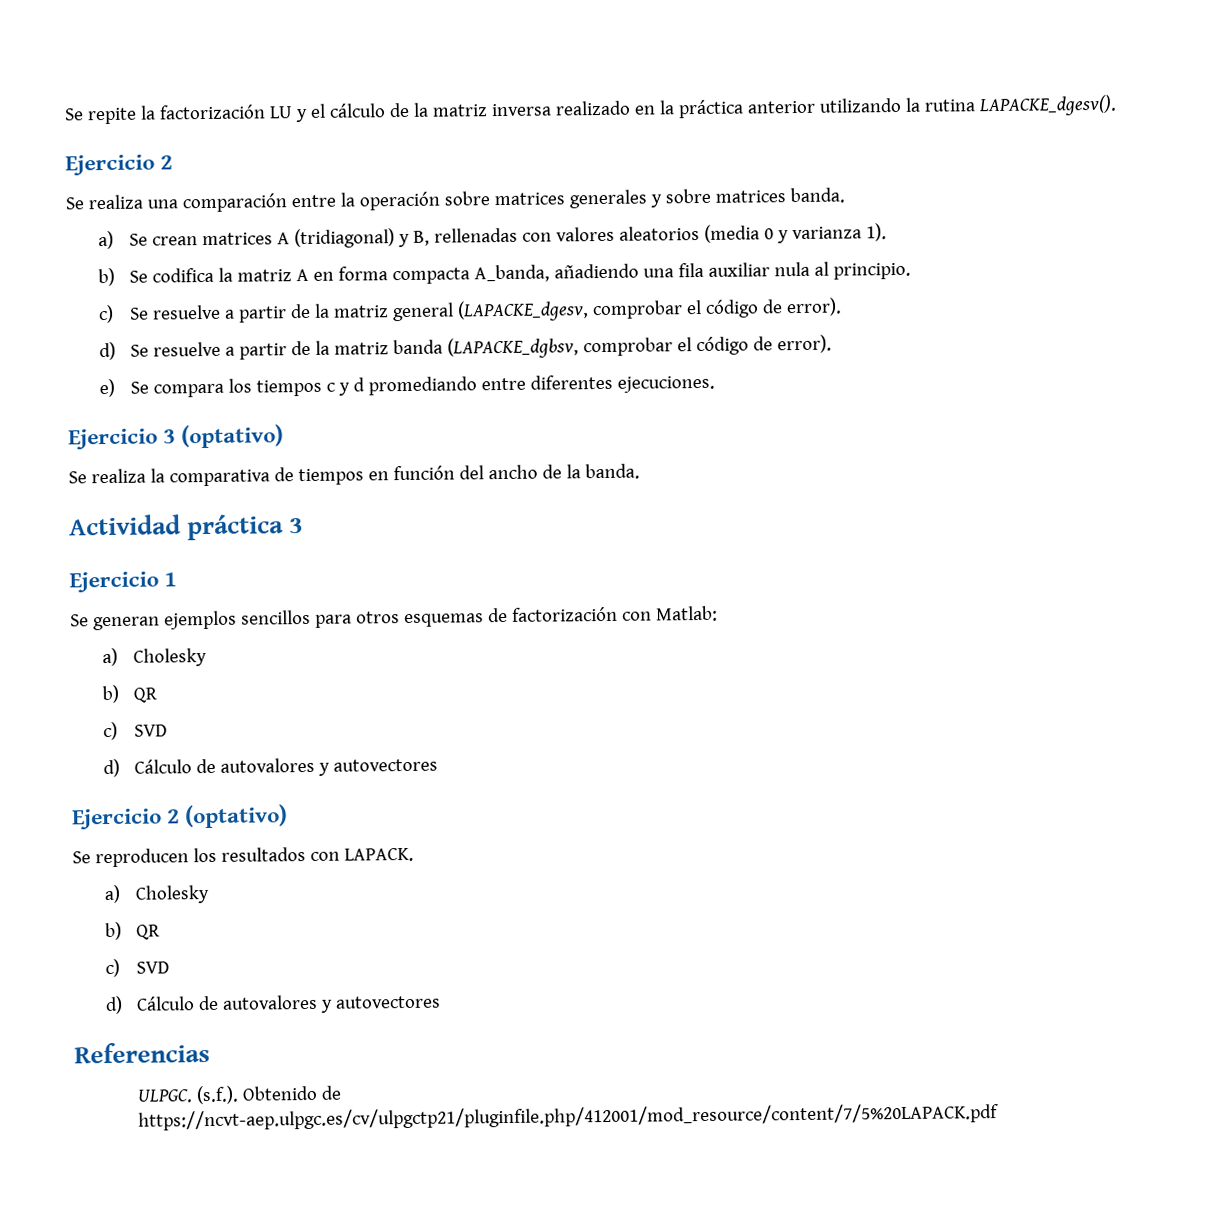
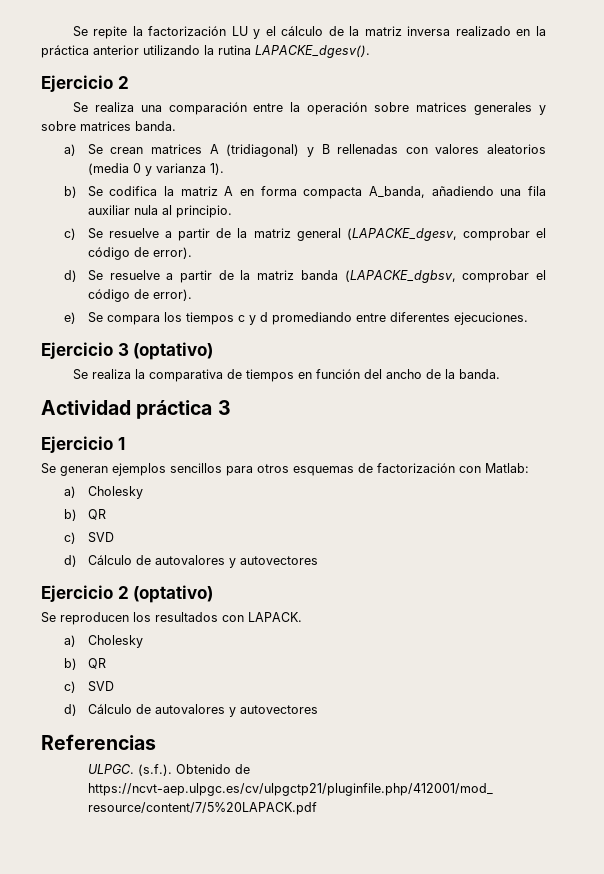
[413,230,431,246] B, -> [321,144,330,154] B

